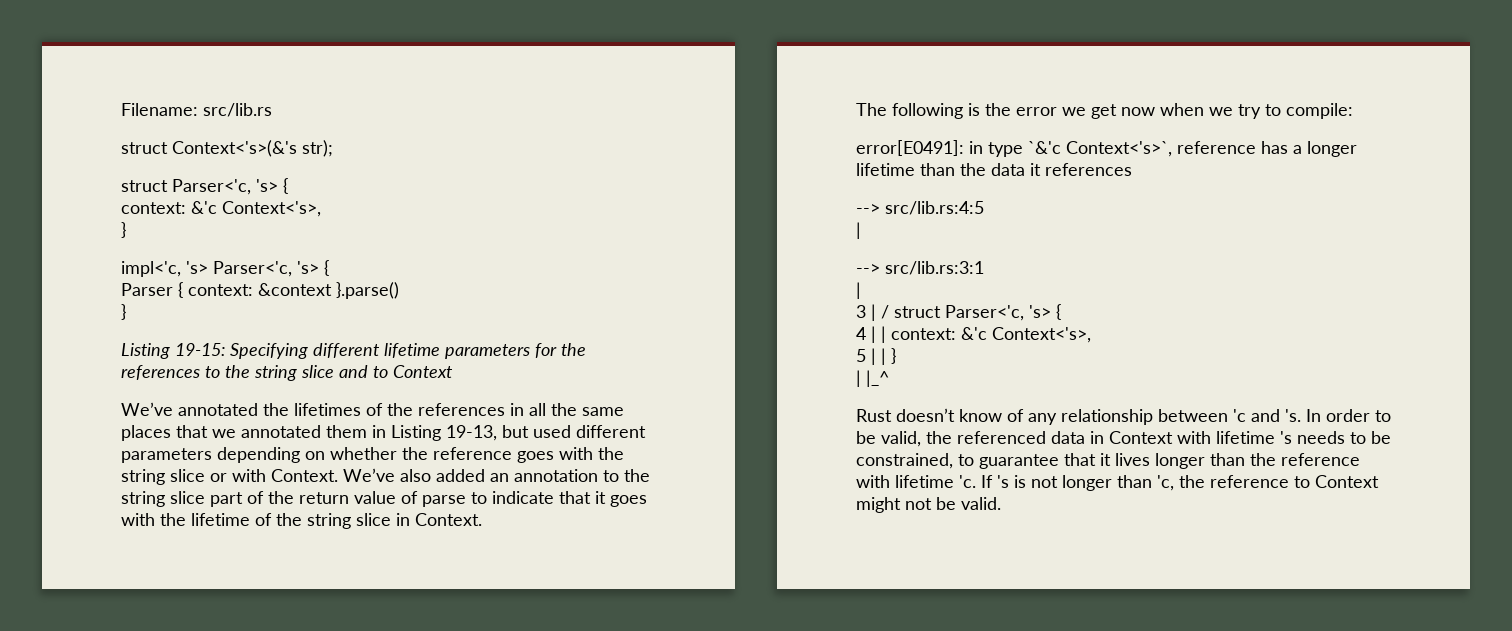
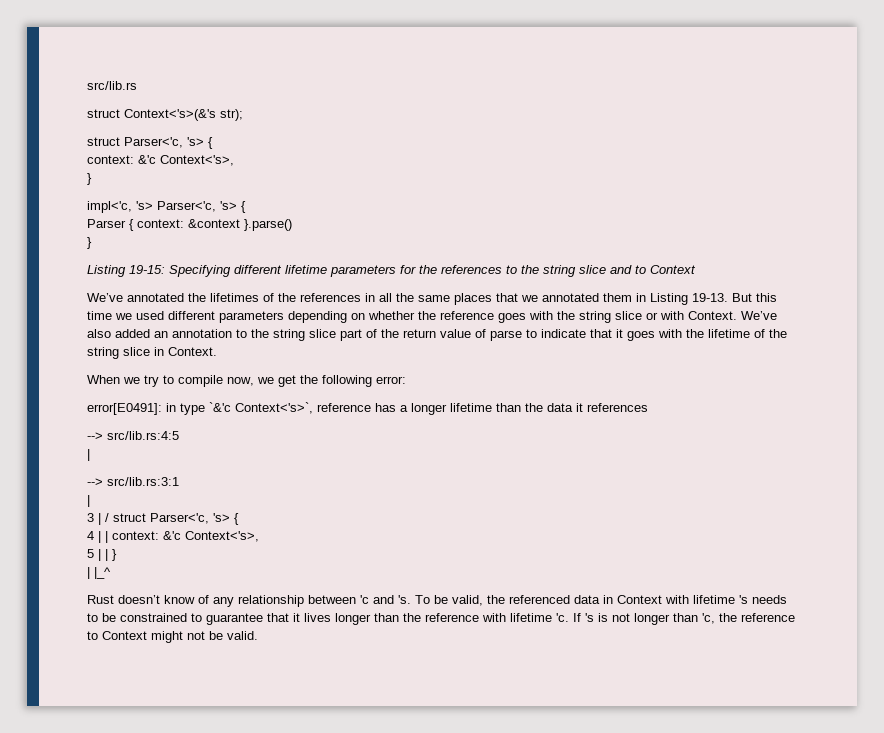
[121,103,198,116] Filename: -> (87, 85) none
[446,425,529,441] 19-13, but -> [692,293,777,302] [87,311,132,320] 19-13. But this time we
[856,103,1353,119] The following is the error we get now when we try to compile: -> [87,375,406,387] When we try to compile now, we get the following error:
[1306,409,1391,422] In order to -> [415,595,430,604] To
[856,453,953,469] constrained, -> [120,613,187,622] constrained

